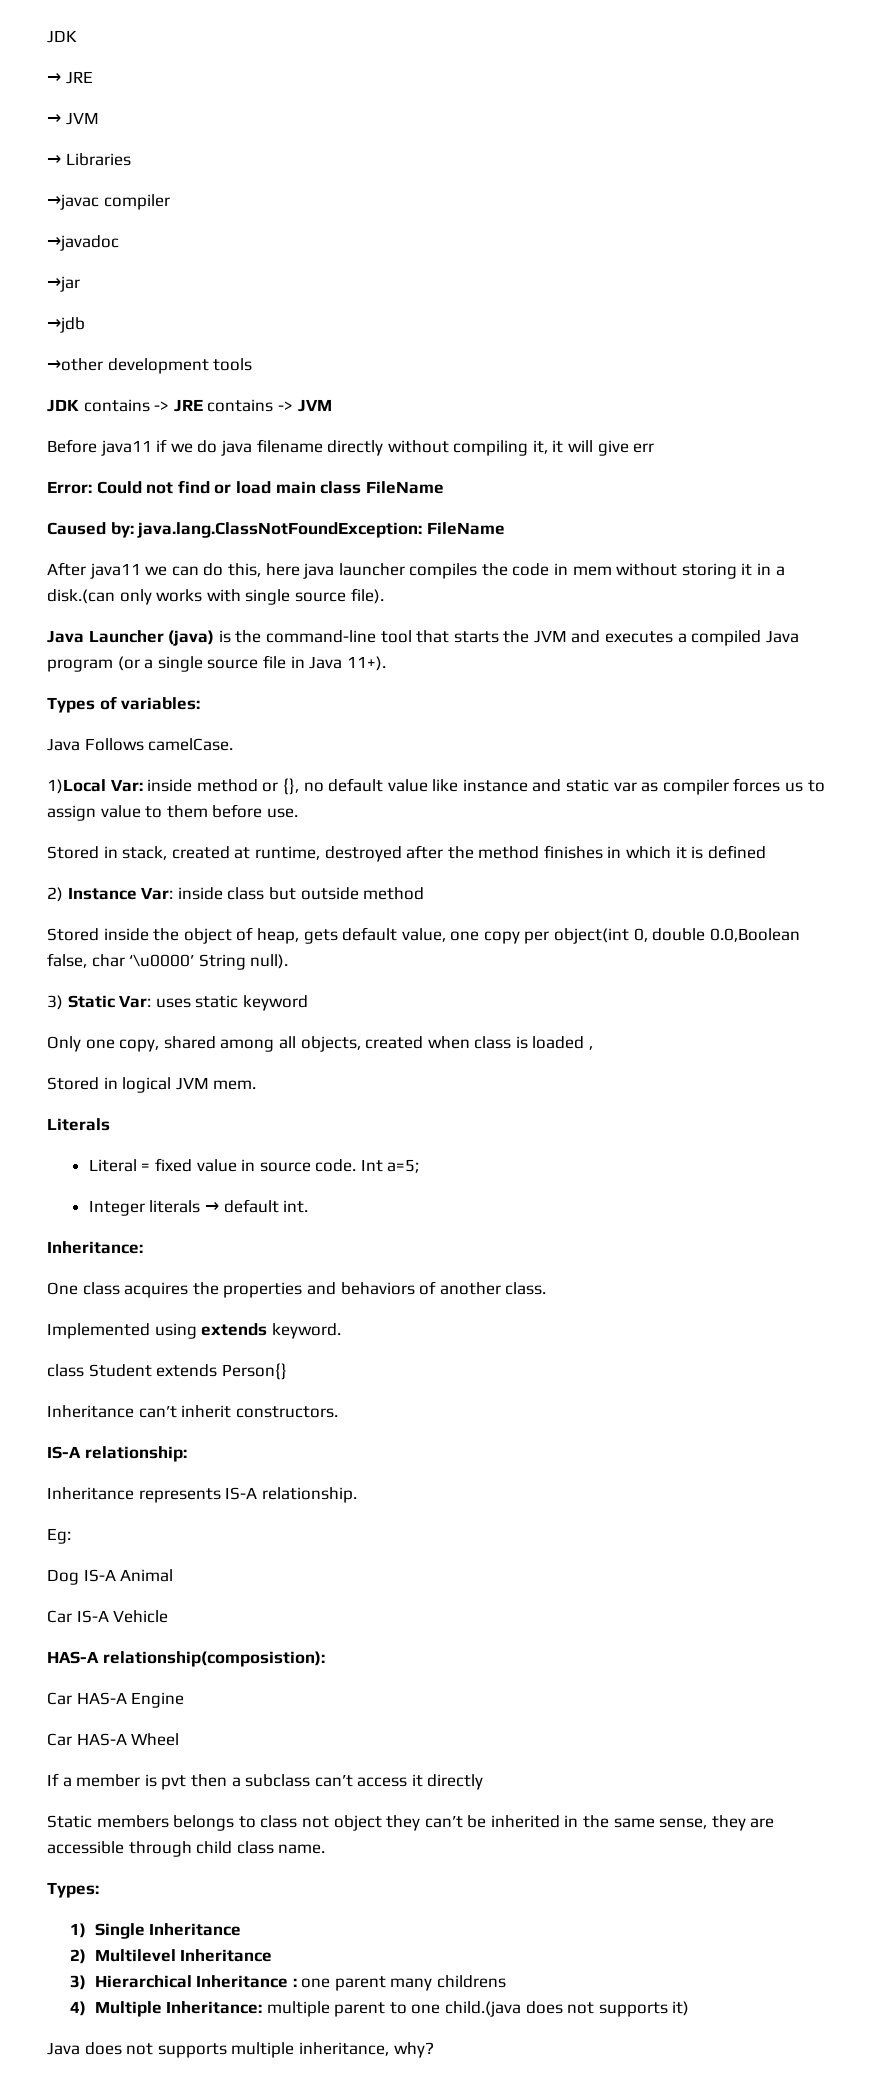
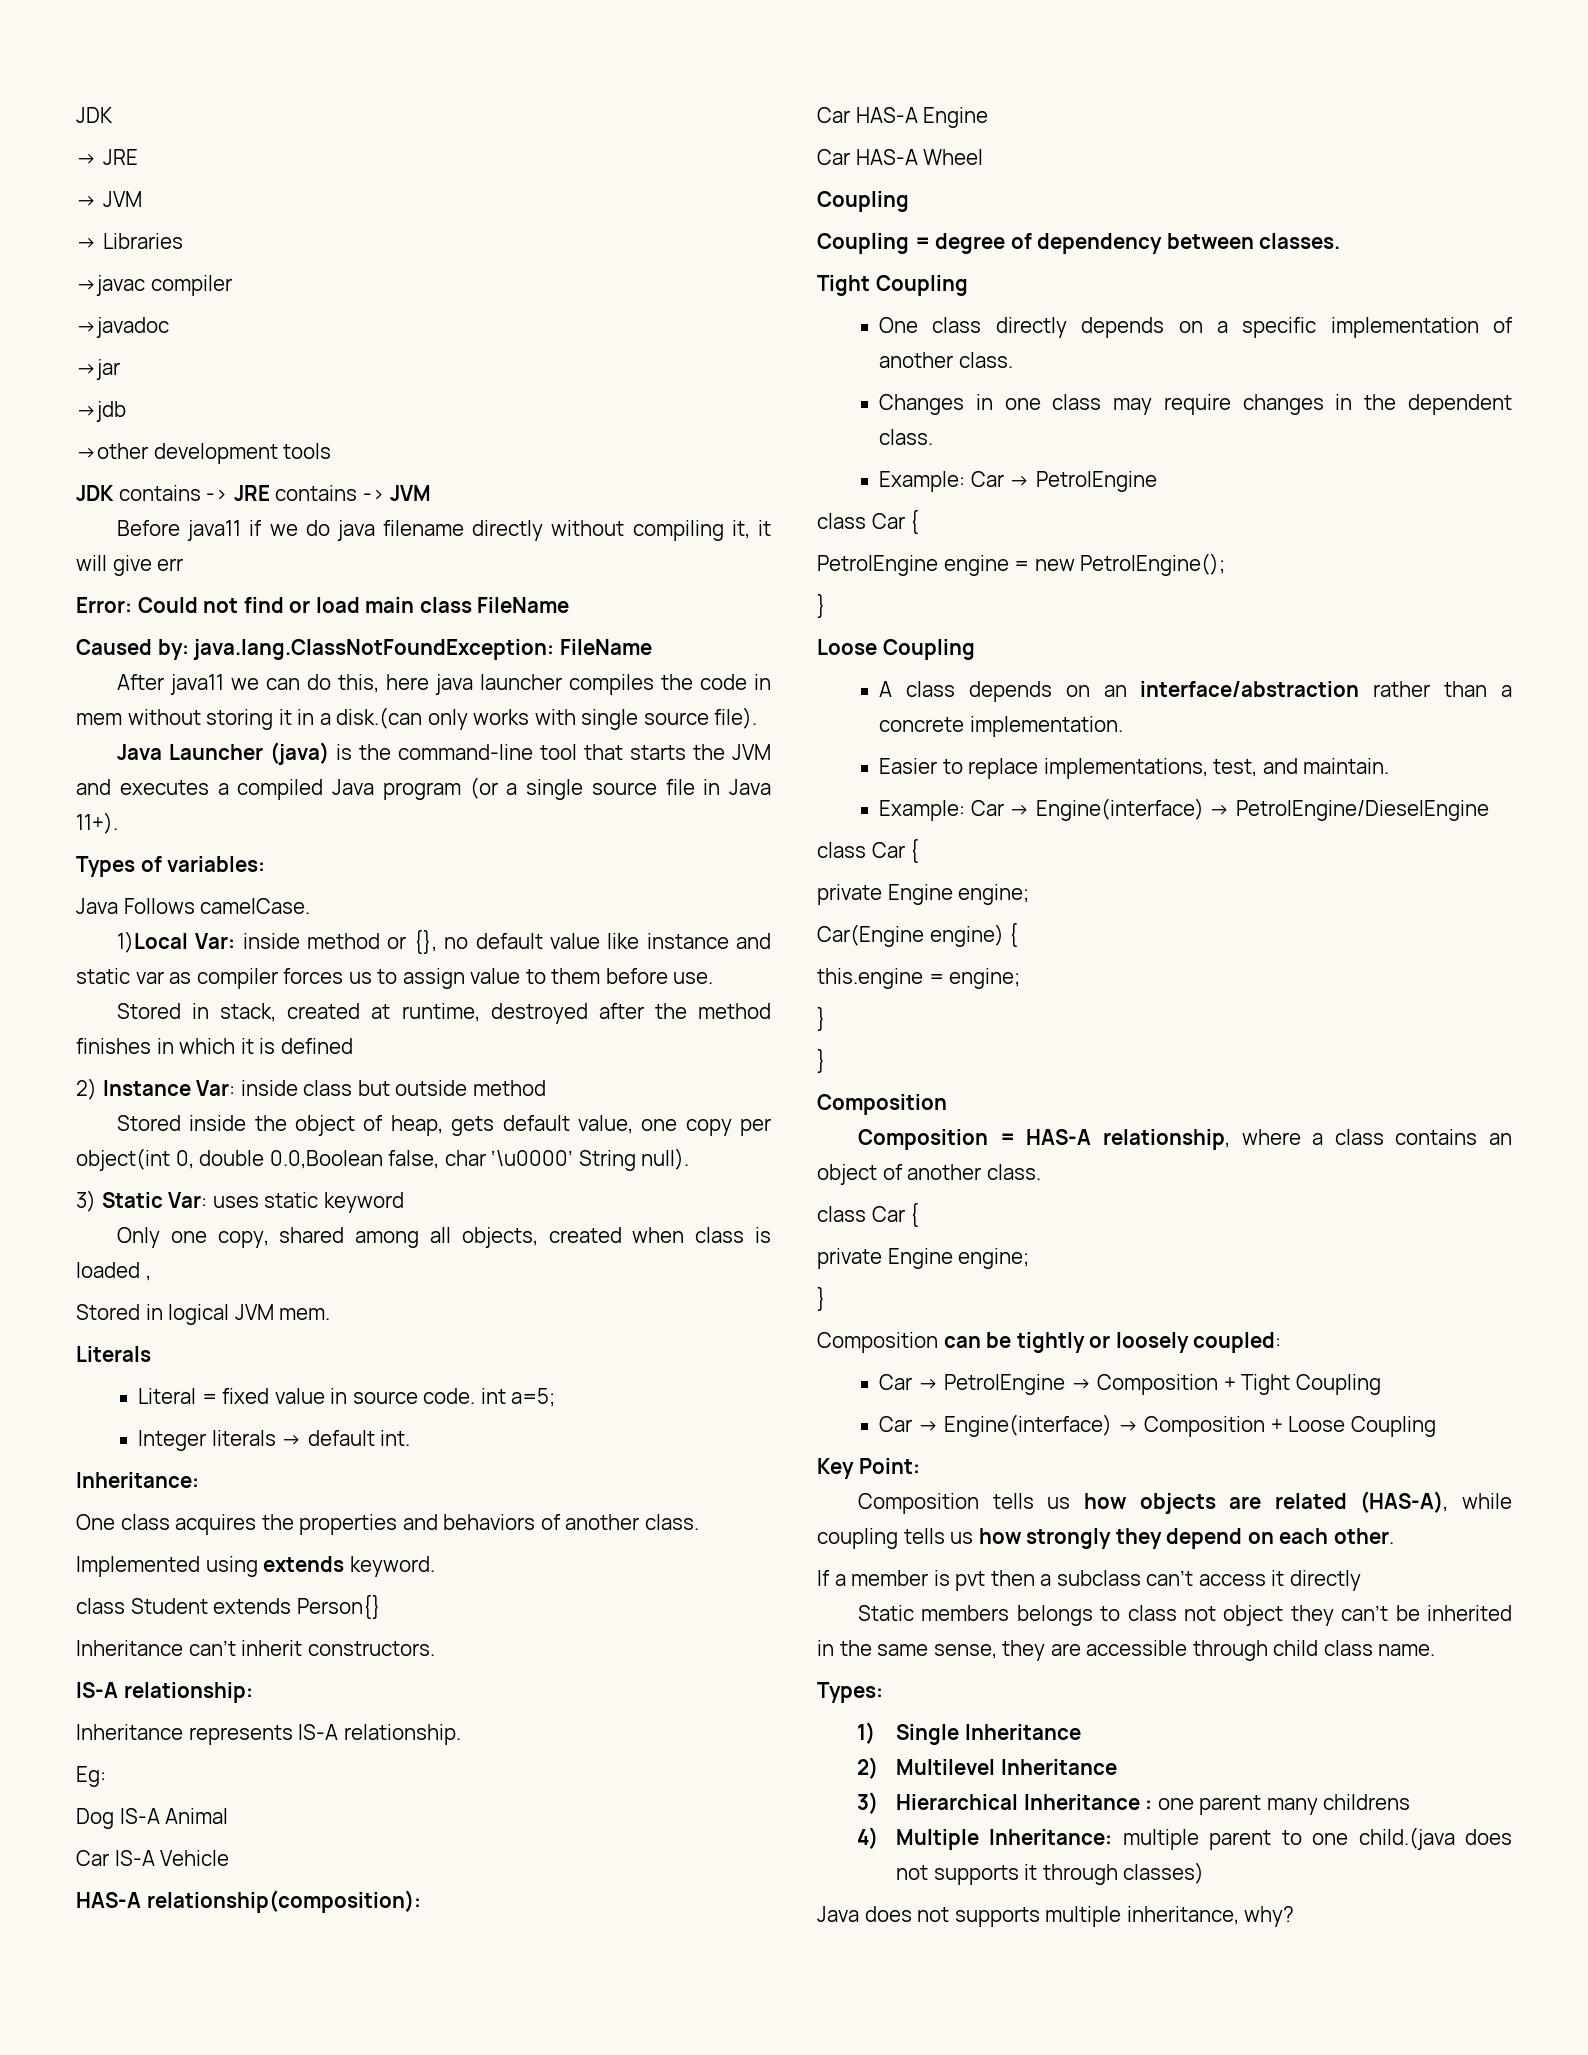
[360,1159,383,1172] Int -> [480,1388,506,1404] int
[102,1651,325,1667] relationship(composistion): -> [146,1890,421,1913] relationship(composition):
(180, 1739) none -> [817,191,909,212] [817,233,1341,254] [817,275,968,296] [879,317,1513,338] [879,352,1013,368] [879,394,1512,415] [879,429,934,445] [879,471,1157,492] [817,510,920,534] [817,553,1226,576] [817,594,826,618] [817,639,975,660] [879,681,1512,702] [879,716,1123,737] [879,758,1390,779] [879,798,1489,821] [817,839,920,863] [817,884,1030,905] [817,923,1019,947] [817,968,1021,989] [817,1007,826,1031] [817,1049,826,1073] [817,1094,947,1115] [858,1129,1512,1150] [817,1164,1041,1185] [817,1203,920,1227] [817,1248,1030,1269] [817,1287,826,1311] [817,1332,1282,1353] [879,1374,1381,1395] [879,1414,1436,1437] [817,1458,920,1479] [858,1491,1513,1514] [817,1528,1394,1549] // Coupling // Coupling = degree of dependency between classes. // Tight Coupling // One class directly depends on a specific implementation of another class. // Changes in one class may require changes in the dependent class. // Example: Car → PetrolEngine // class Car { // PetrolEngine engine = new PetrolEngine(); // } // Loose Coupling // A class depends on an interface/abstraction rather than a concrete implementation. // Easier to replace implementations, test, and maintain. // Example: Car → Engine(interface) → PetrolEngine/DieselEngine // class Car { // private Engine engine; // Car(Engine engine) { // this.engine = engine; // } // } // Composition // Composition = HAS-A relationship, where a class contains an object of another class. // class Car { // private Engine engine; // } // Composition can be tightly or loosely coupled: // Car → PetrolEngine → Composition + Tight Coupling // Car → Engine(interface) → Composition + Loose Coupling // Key Point: // Composition tells us how objects are related (HAS-A), while coupling tells us how strongly they depend on each other.
[672,2001,690,2016] it) -> [1024,1862,1205,1885] it through classes)

